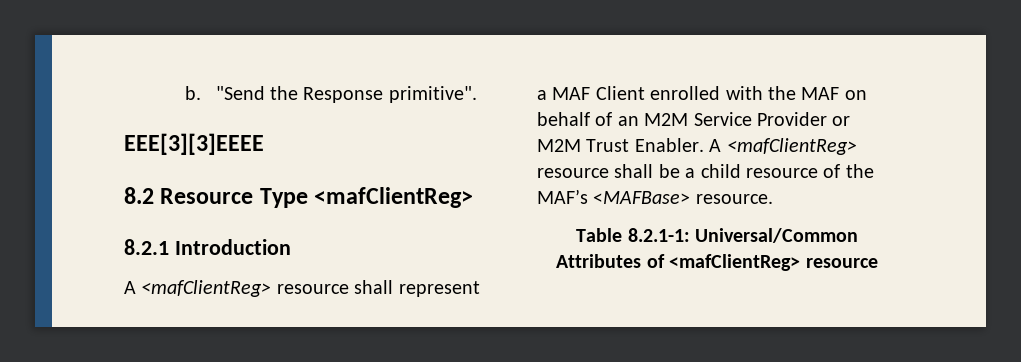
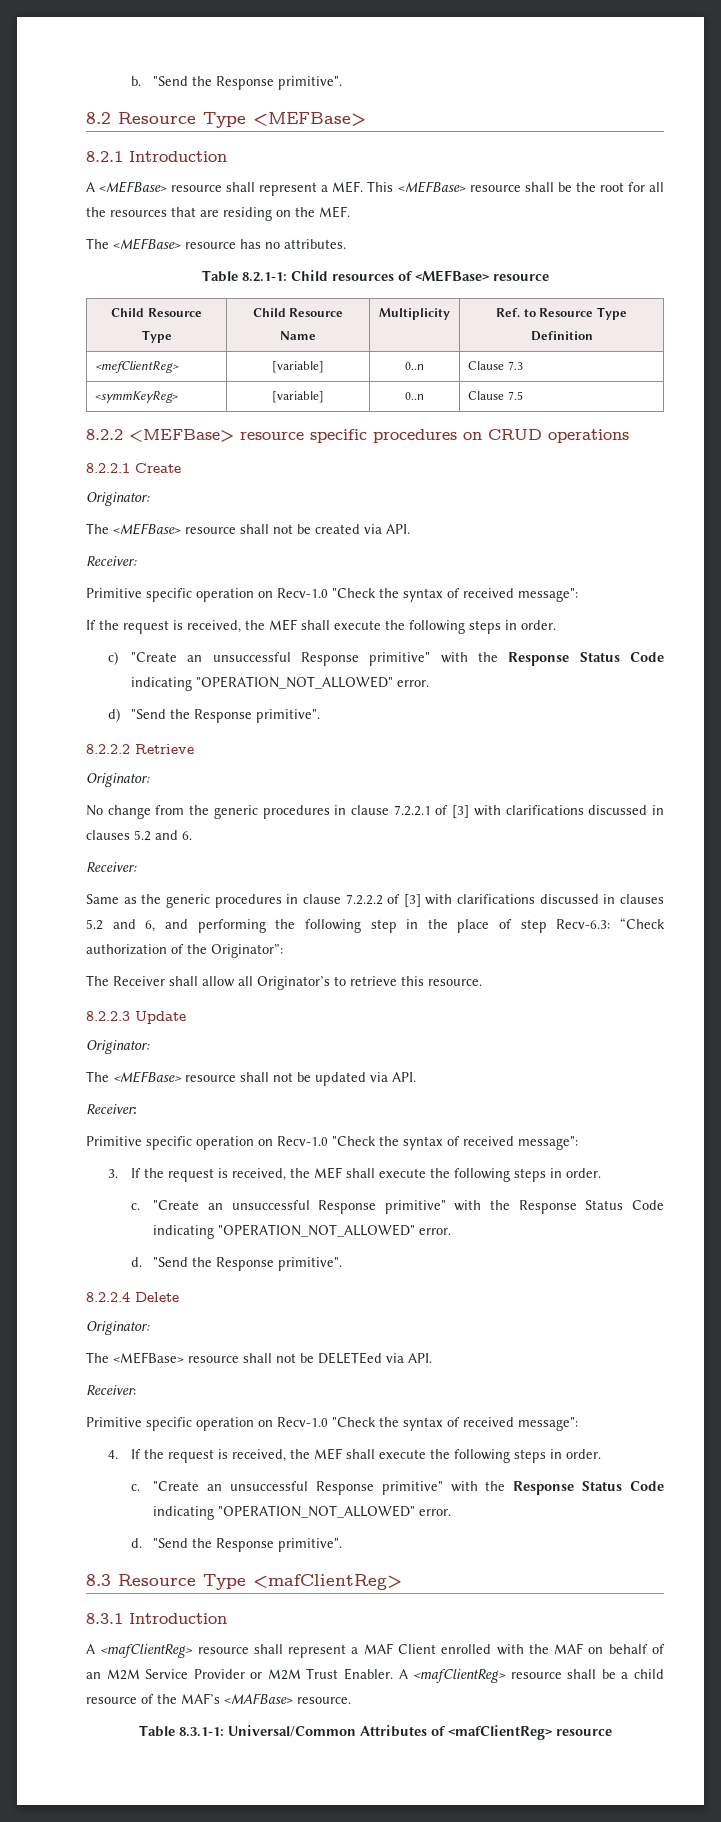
[124,133,264,155] [124,187,154,204] EEE[3][3]EEEE // 8.2 -> [86,112,366,128] [86,151,227,162] [86,181,665,196] [86,206,350,221] [86,238,346,250] [201,270,549,282] [111,308,202,317] [141,330,172,343] [252,308,344,317] [280,331,316,340] [379,308,450,320] [496,307,627,320] [530,331,593,341] [95,361,180,373] [272,361,324,373] [405,362,424,370] [468,361,523,370] [95,391,179,403] [272,391,324,403] [405,392,424,400] [468,391,523,400] [86,429,629,443] [86,463,181,473] [86,492,150,506] [86,523,410,535] [86,556,137,566] [86,588,578,602] [86,619,556,634] [108,651,664,666] [130,676,429,691] [108,708,320,723] [86,744,194,754] [86,773,150,787] [86,805,664,819] [86,830,192,841] [86,862,137,872] [86,894,664,908] [86,917,666,933] [86,944,283,958] [86,975,482,990] [86,1011,186,1024] [86,1040,150,1054] [86,1071,416,1086] [86,1104,137,1114] [86,1136,578,1150] [108,1167,601,1182] [130,1200,664,1214] [153,1224,452,1239] [130,1257,343,1271] [86,1292,179,1302] [86,1321,150,1335] [86,1352,432,1364] [86,1385,136,1395] [86,1417,578,1431] [108,1448,601,1463] [130,1481,664,1495] [153,1505,452,1520] [130,1538,343,1552] [86,1574,111,1586] 8.2 Resource Type <MEFBase> // 8.2.1 Introduction // A <MEFBase> resource shall represent a MEF. This <MEFBase> resource shall be the root for all the resources that are residing on the MEF. // The <MEFBase> resource has no attributes. // Table 8.2.1-1: Child resources of <MEFBase> resource // Child Resource Type | Child Resource Name | Multiplicity | Ref. to Resource Type Definition // <mefClientReg> | [variable] | 0..n | Clause 7.3 // <symmKeyReg> | [variable] | 0..n | Clause 7.5 // 8.2.2 <MEFBase> resource specific procedures on CRUD operations // 8.2.2.1 Create // Originator: // The <MEFBase> resource shall not be created via API. // Receiver: // Primitive specific operation on Recv-1.0 "Check the syntax of received message": // If the request is received, the MEF shall execute the following steps in order. // c) "Create an unsuccessful Response primitive" with the Response Status Code indicating "OPERATION_NOT_ALLOWED" error. // d) "Send the Response primitive". // 8.2.2.2 Retrieve // Originator: // No change from the generic procedures in clause 7.2.2.1 of [3] with clarifications discussed in clauses 5.2 and 6. // Receiver: // Same as the generic procedures in clause 7.2.2.2 of [3] with clarifications discussed in clauses 5.2 and 6, and performing the following step in the place of step Recv-6.3: “Check authorization of the Originator”: // The Receiver shall allow all Originator’s to retrieve this resource. // 8.2.2.3 Update // Originator: // The <MEFBase> resource shall not be updated via API. // Receiver: // Primitive specific operation on Recv-1.0 "Check the syntax of received message": // 3. If the request is received, the MEF shall execute the following steps in order. // c. "Create an unsuccessful Response primitive" with the Response Status Code indicating "OPERATION_NOT_ALLOWED" error. // d. "Send the Response primitive". // 8.2.2.4 Delete // Originator: // The <MEFBase> resource shall not be DELETEed via API. // Receiver: // Primitive specific operation on Recv-1.0 "Check the syntax of received message": // 4. If the request is received, the MEF shall execute the following steps in order. // c. "Create an unsuccessful Response primitive" with the Response Status Code indicating "OPERATION_NOT_ALLOWED" error. // d. "Send the Response primitive". // 8.3
[124,239,169,255] 8.2.1 -> [86,1613,123,1624] 8.3.1
[627,228,690,242] 8.2.1-1: -> [178,1727,224,1737] 8.3.1-1:

